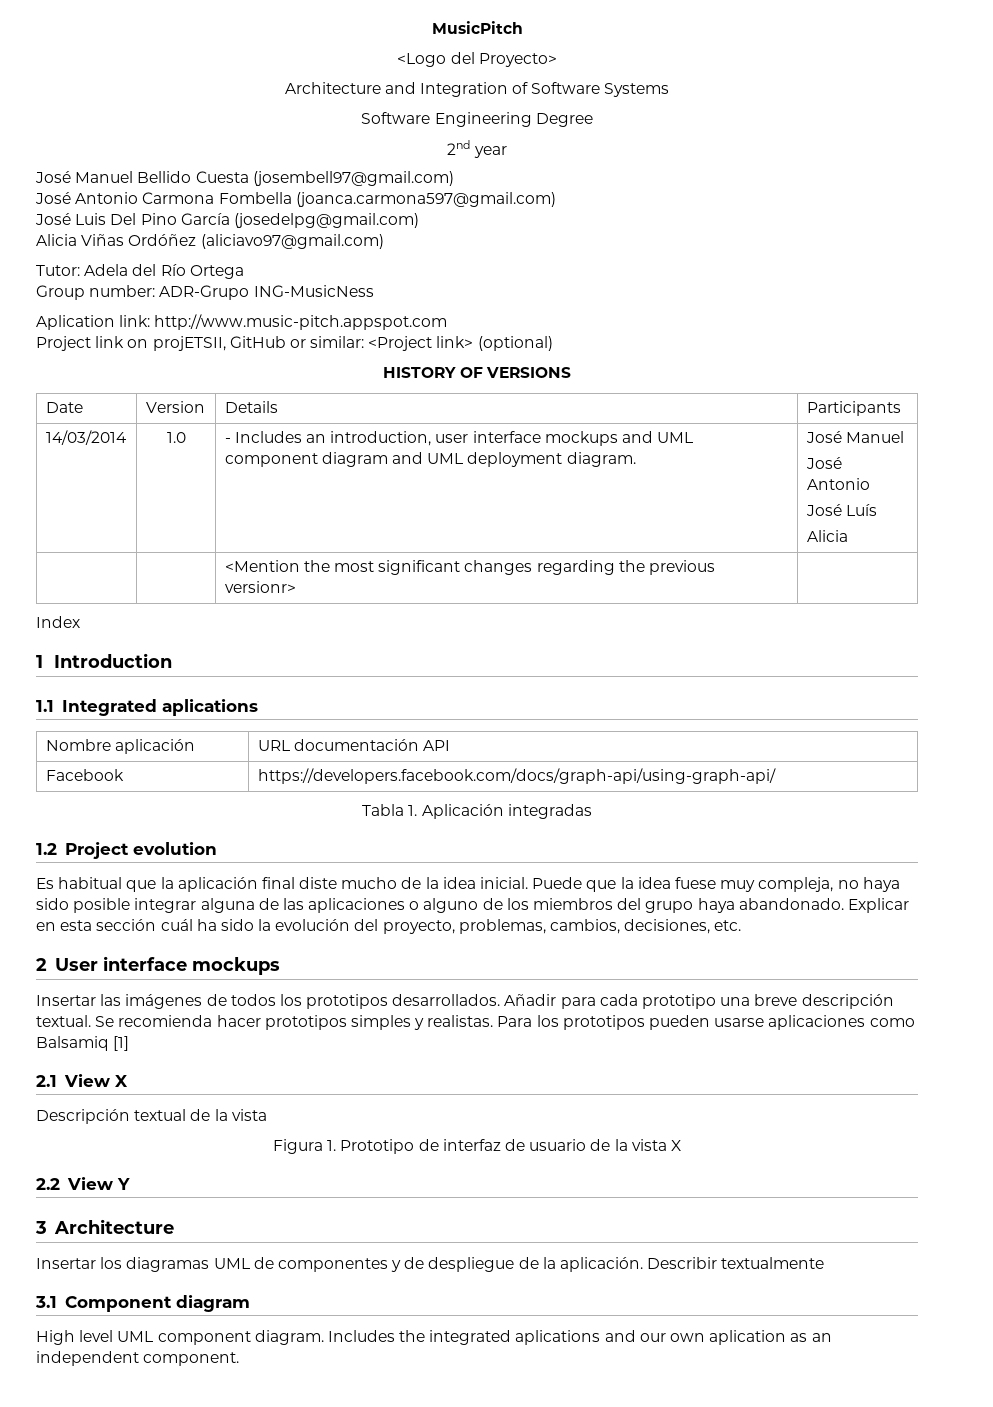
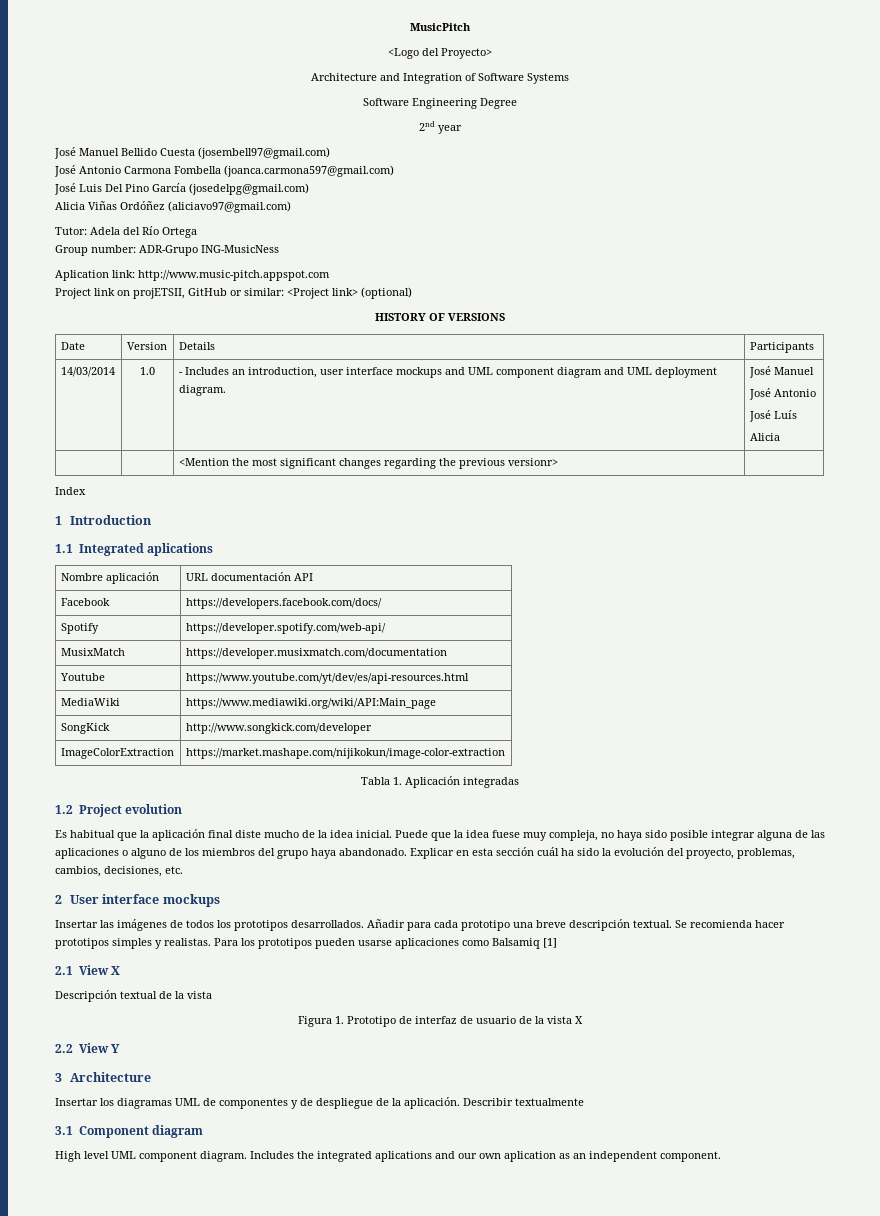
[257,768,776,784] https://developers.facebook.com/docs/graph-api/using-graph-api/ -> [185,598,382,609] [60,623,99,634] [185,623,386,634] [60,648,125,656] [185,648,447,659] [59,673,105,681] [185,673,469,684] [60,698,120,706] [185,698,436,709] [60,723,110,734] [185,723,372,734] [60,748,174,759] [185,748,505,759] https://developers.facebook.com/docs/ // Spotify | https://developer.spotify.com/web-api/ // MusixMatch | https://developer.musixmatch.com/documentation // Youtube | https://www.youtube.com/yt/dev/es/api-resources.html // MediaWiki | https://www.mediawiki.org/wiki/API:Main_page // SongKick | http://www.songkick.com/developer // ImageColorExtraction | https://market.mashape.com/nijikokun/image-color-extraction

